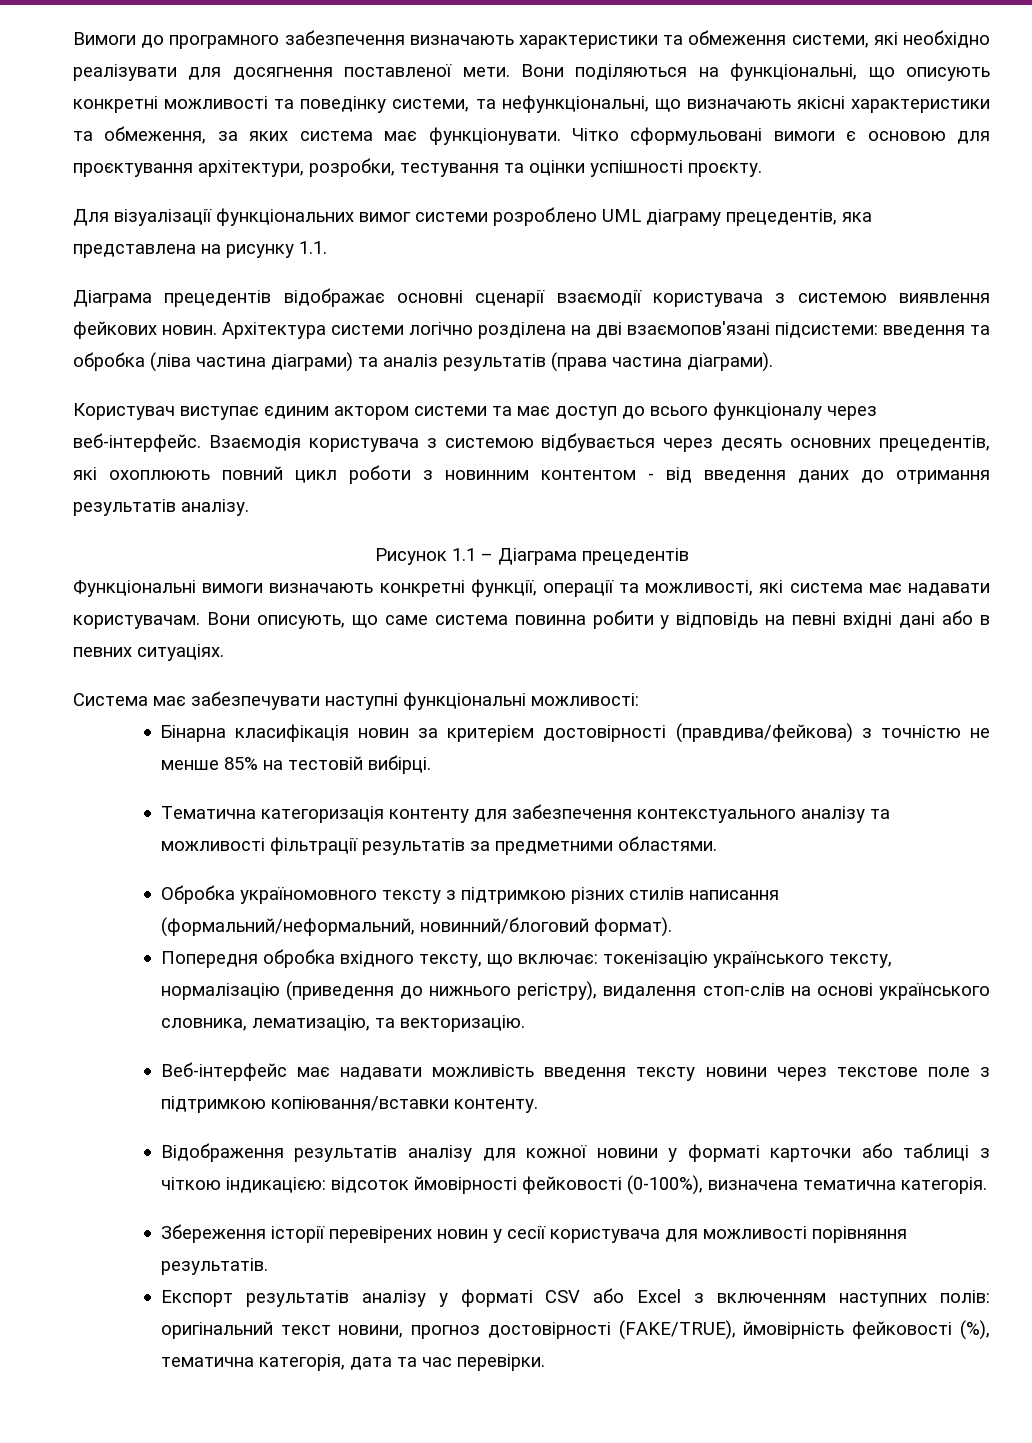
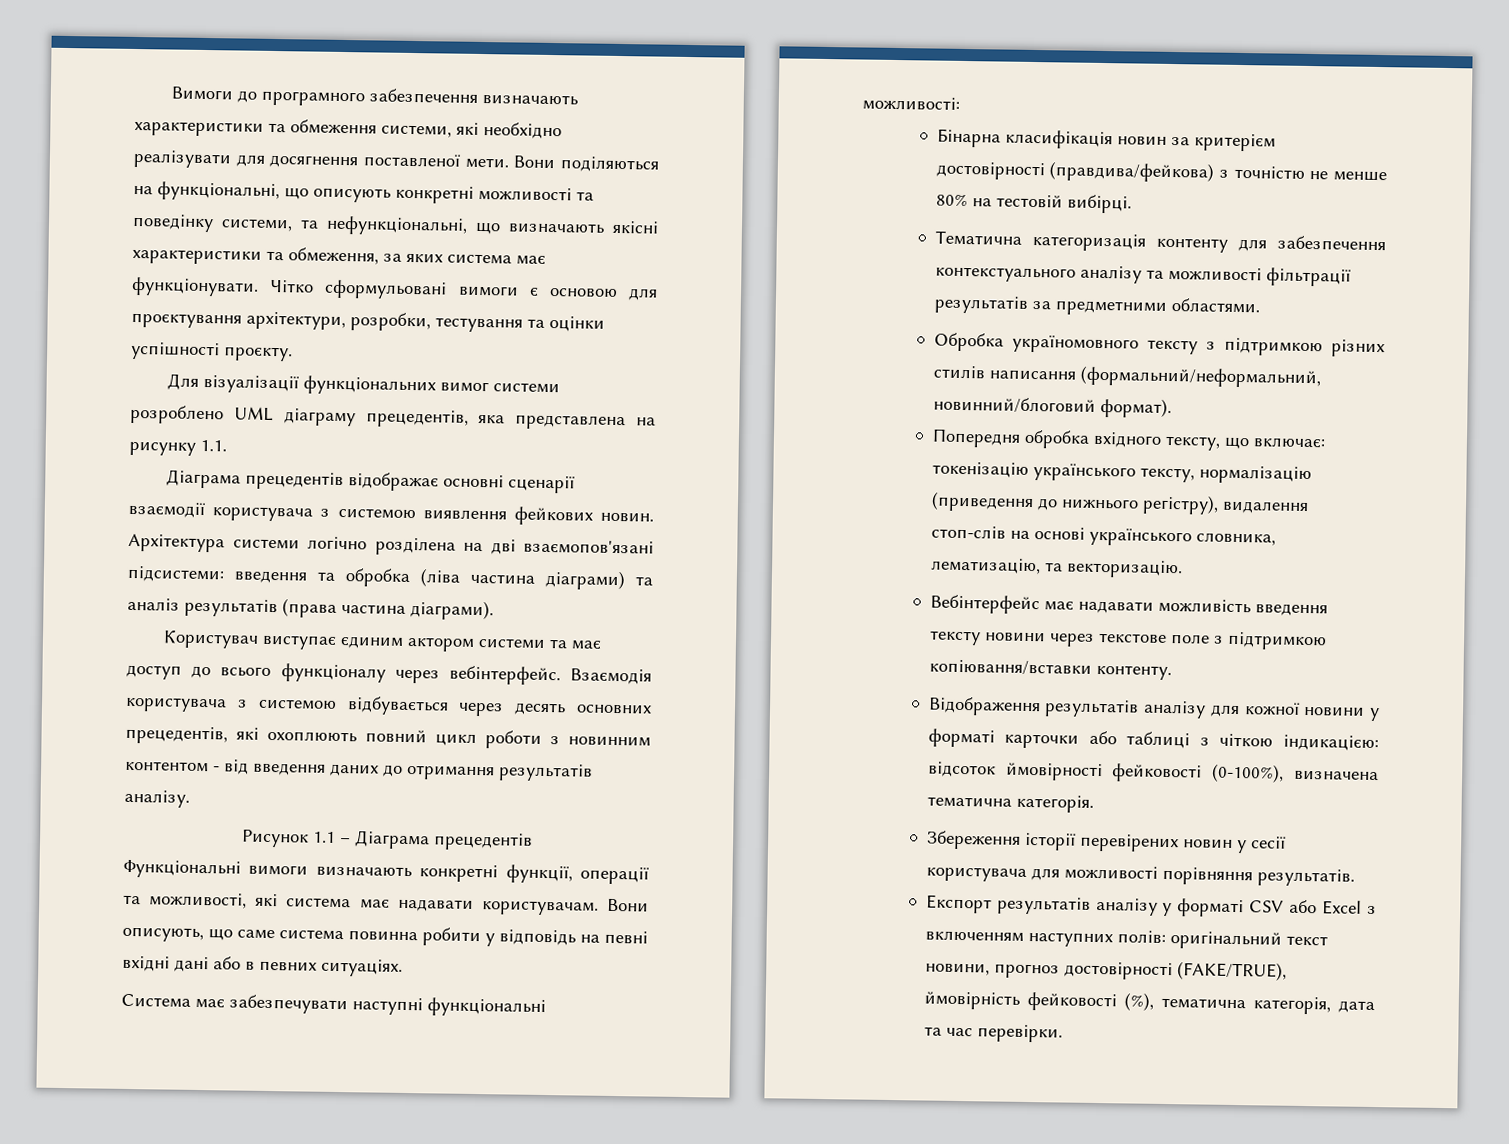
[73,433,201,452] веб-інтерфейс. -> [448,665,561,686] вебінтерфейс.
[223,757,258,770] 85% -> [935,193,968,207] 80%
[160,1062,287,1081] Веб-інтерфейс -> [929,594,1040,615] Вебінтерфейс

